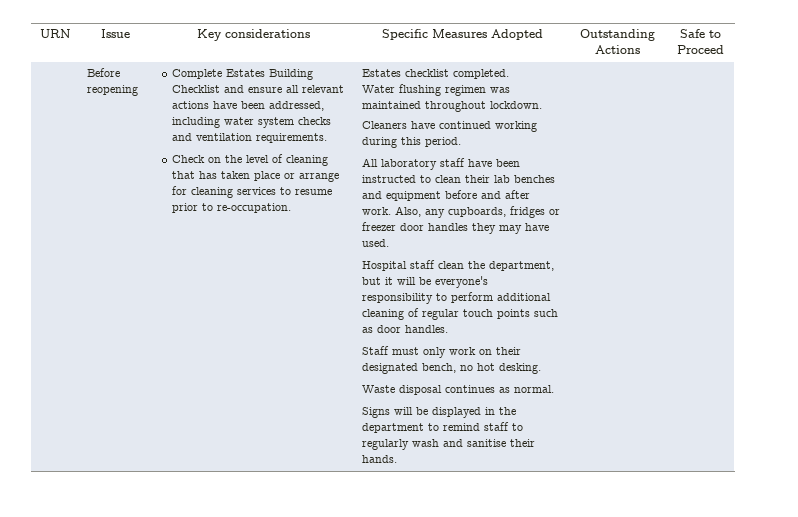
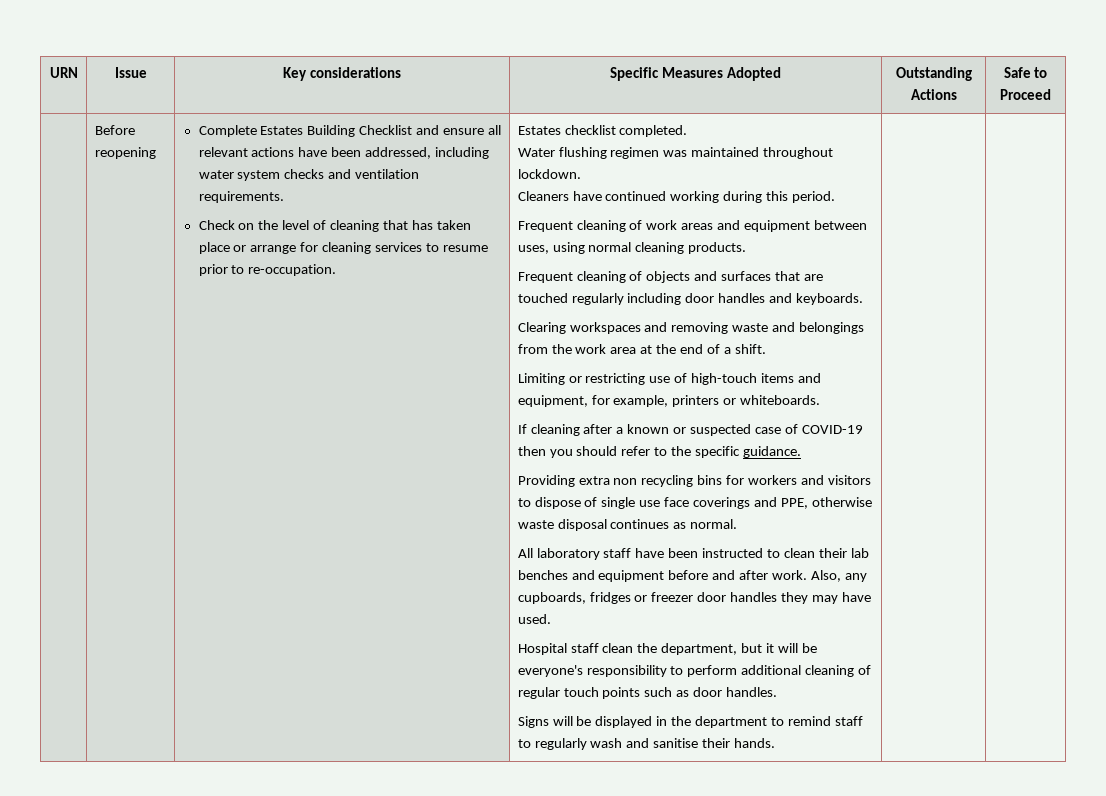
(462, 142) none -> [517,220,867,232] [517,242,747,254] [517,271,823,283] [517,293,864,305] [517,322,865,334] [517,344,766,354] [517,373,821,385] [517,395,821,407] [517,424,863,436] [517,446,801,458] [517,475,871,487] [517,497,872,509] [517,519,738,531] // Frequent cleaning of work areas and equipment between uses, using normal cleaning products. // Frequent cleaning of objects and surfaces that are touched regularly including door handles and keyboards. // Clearing workspaces and removing waste and belongings from the work area at the end of a shift. // Limiting or restricting use of high-touch items and equipment, for example, printers or whiteboards. // If cleaning after a known or suspected case of COVID-19 then you should refer to the specific guidance. // Providing extra non recycling bins for workers and visitors to dispose of single use face coverings and PPE, otherwise waste disposal continues as normal.
[362,346,522,358] [362,363,542,374] [362,385,555,395] // Staff must only work on their designated bench, no hot desking. // Waste disposal continues as normal. -> (778, 692) none

